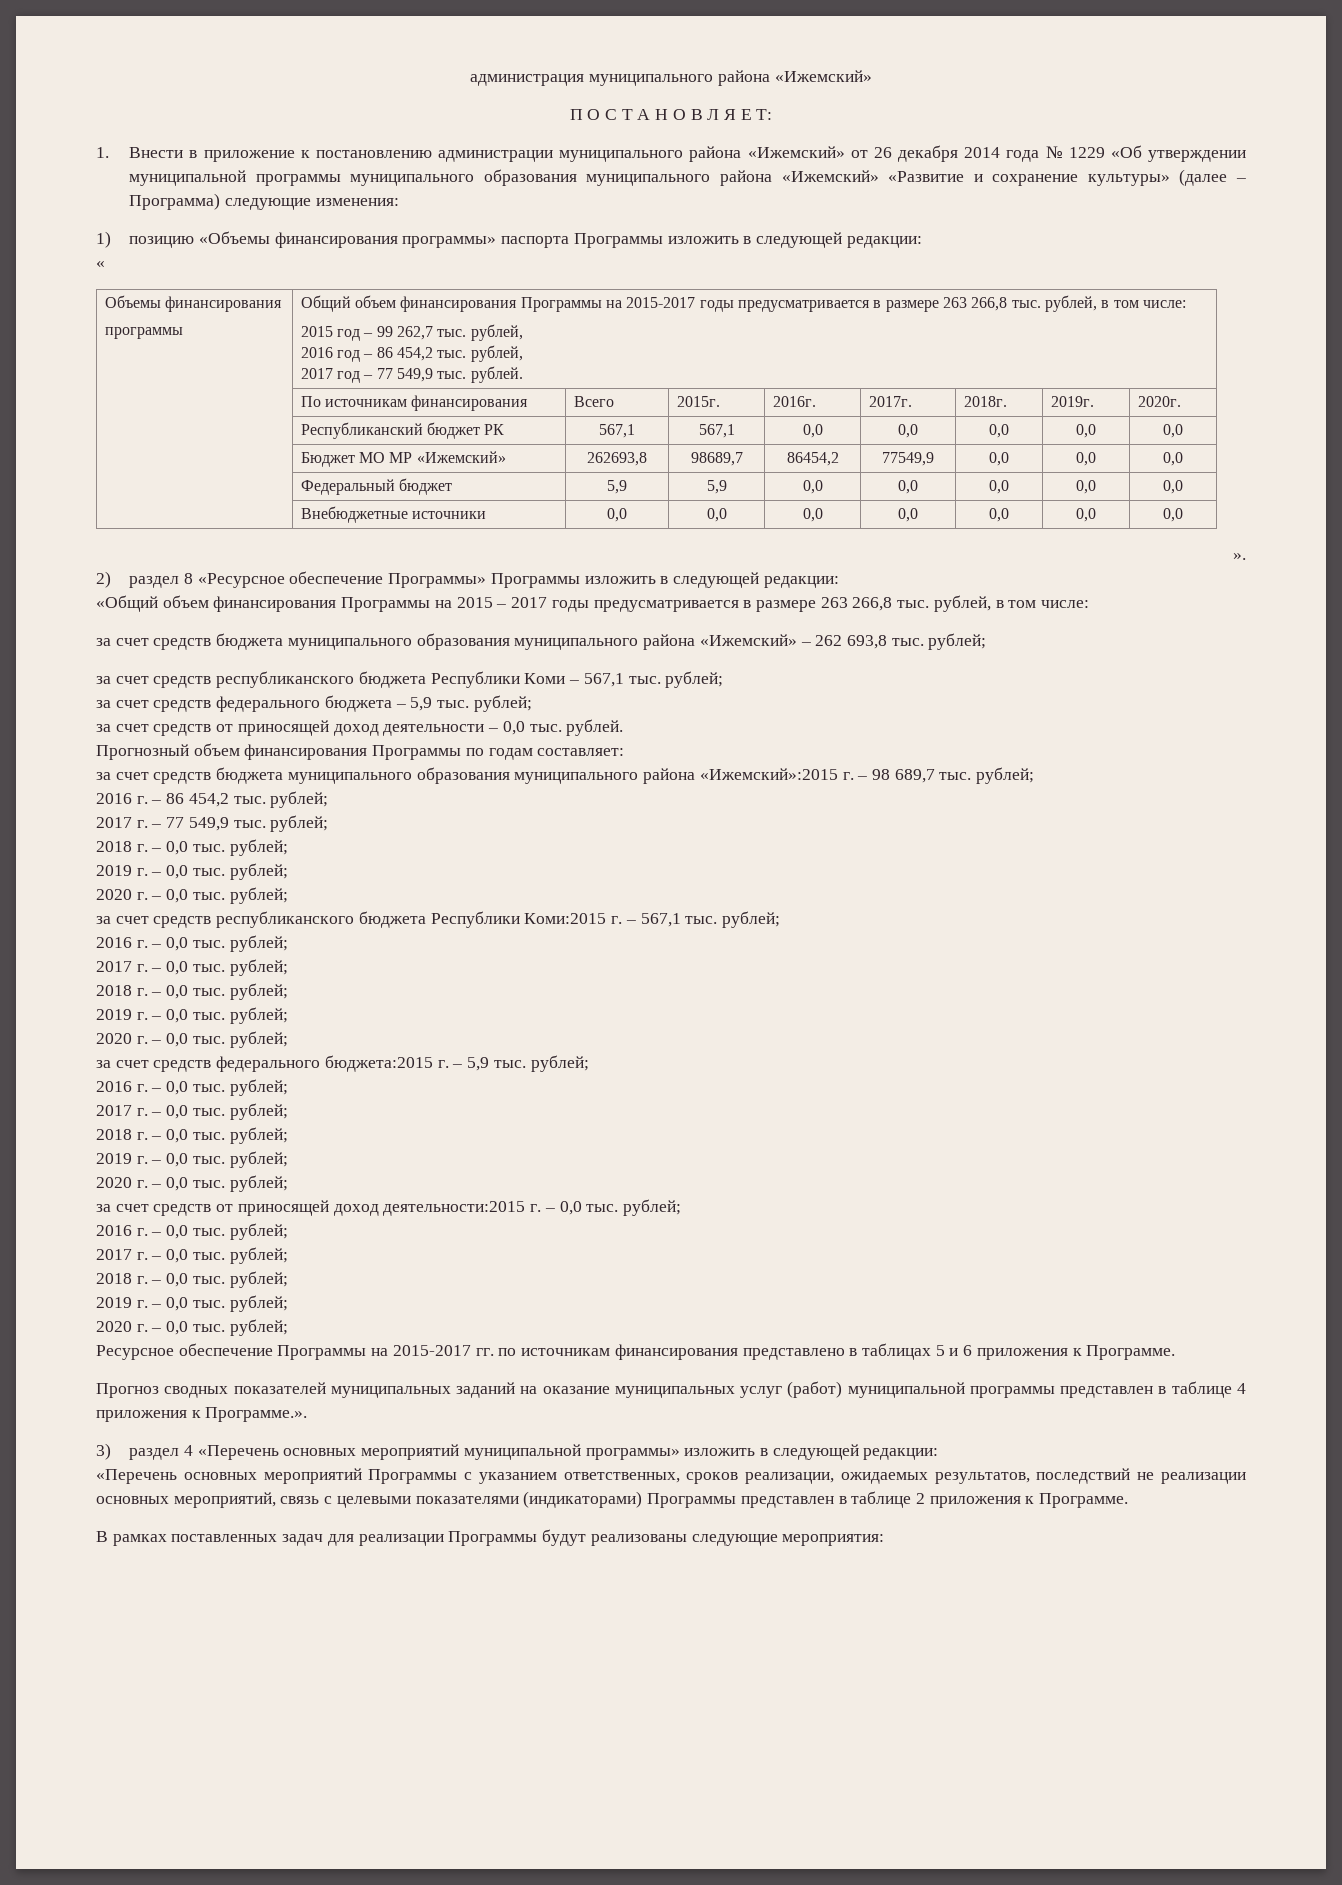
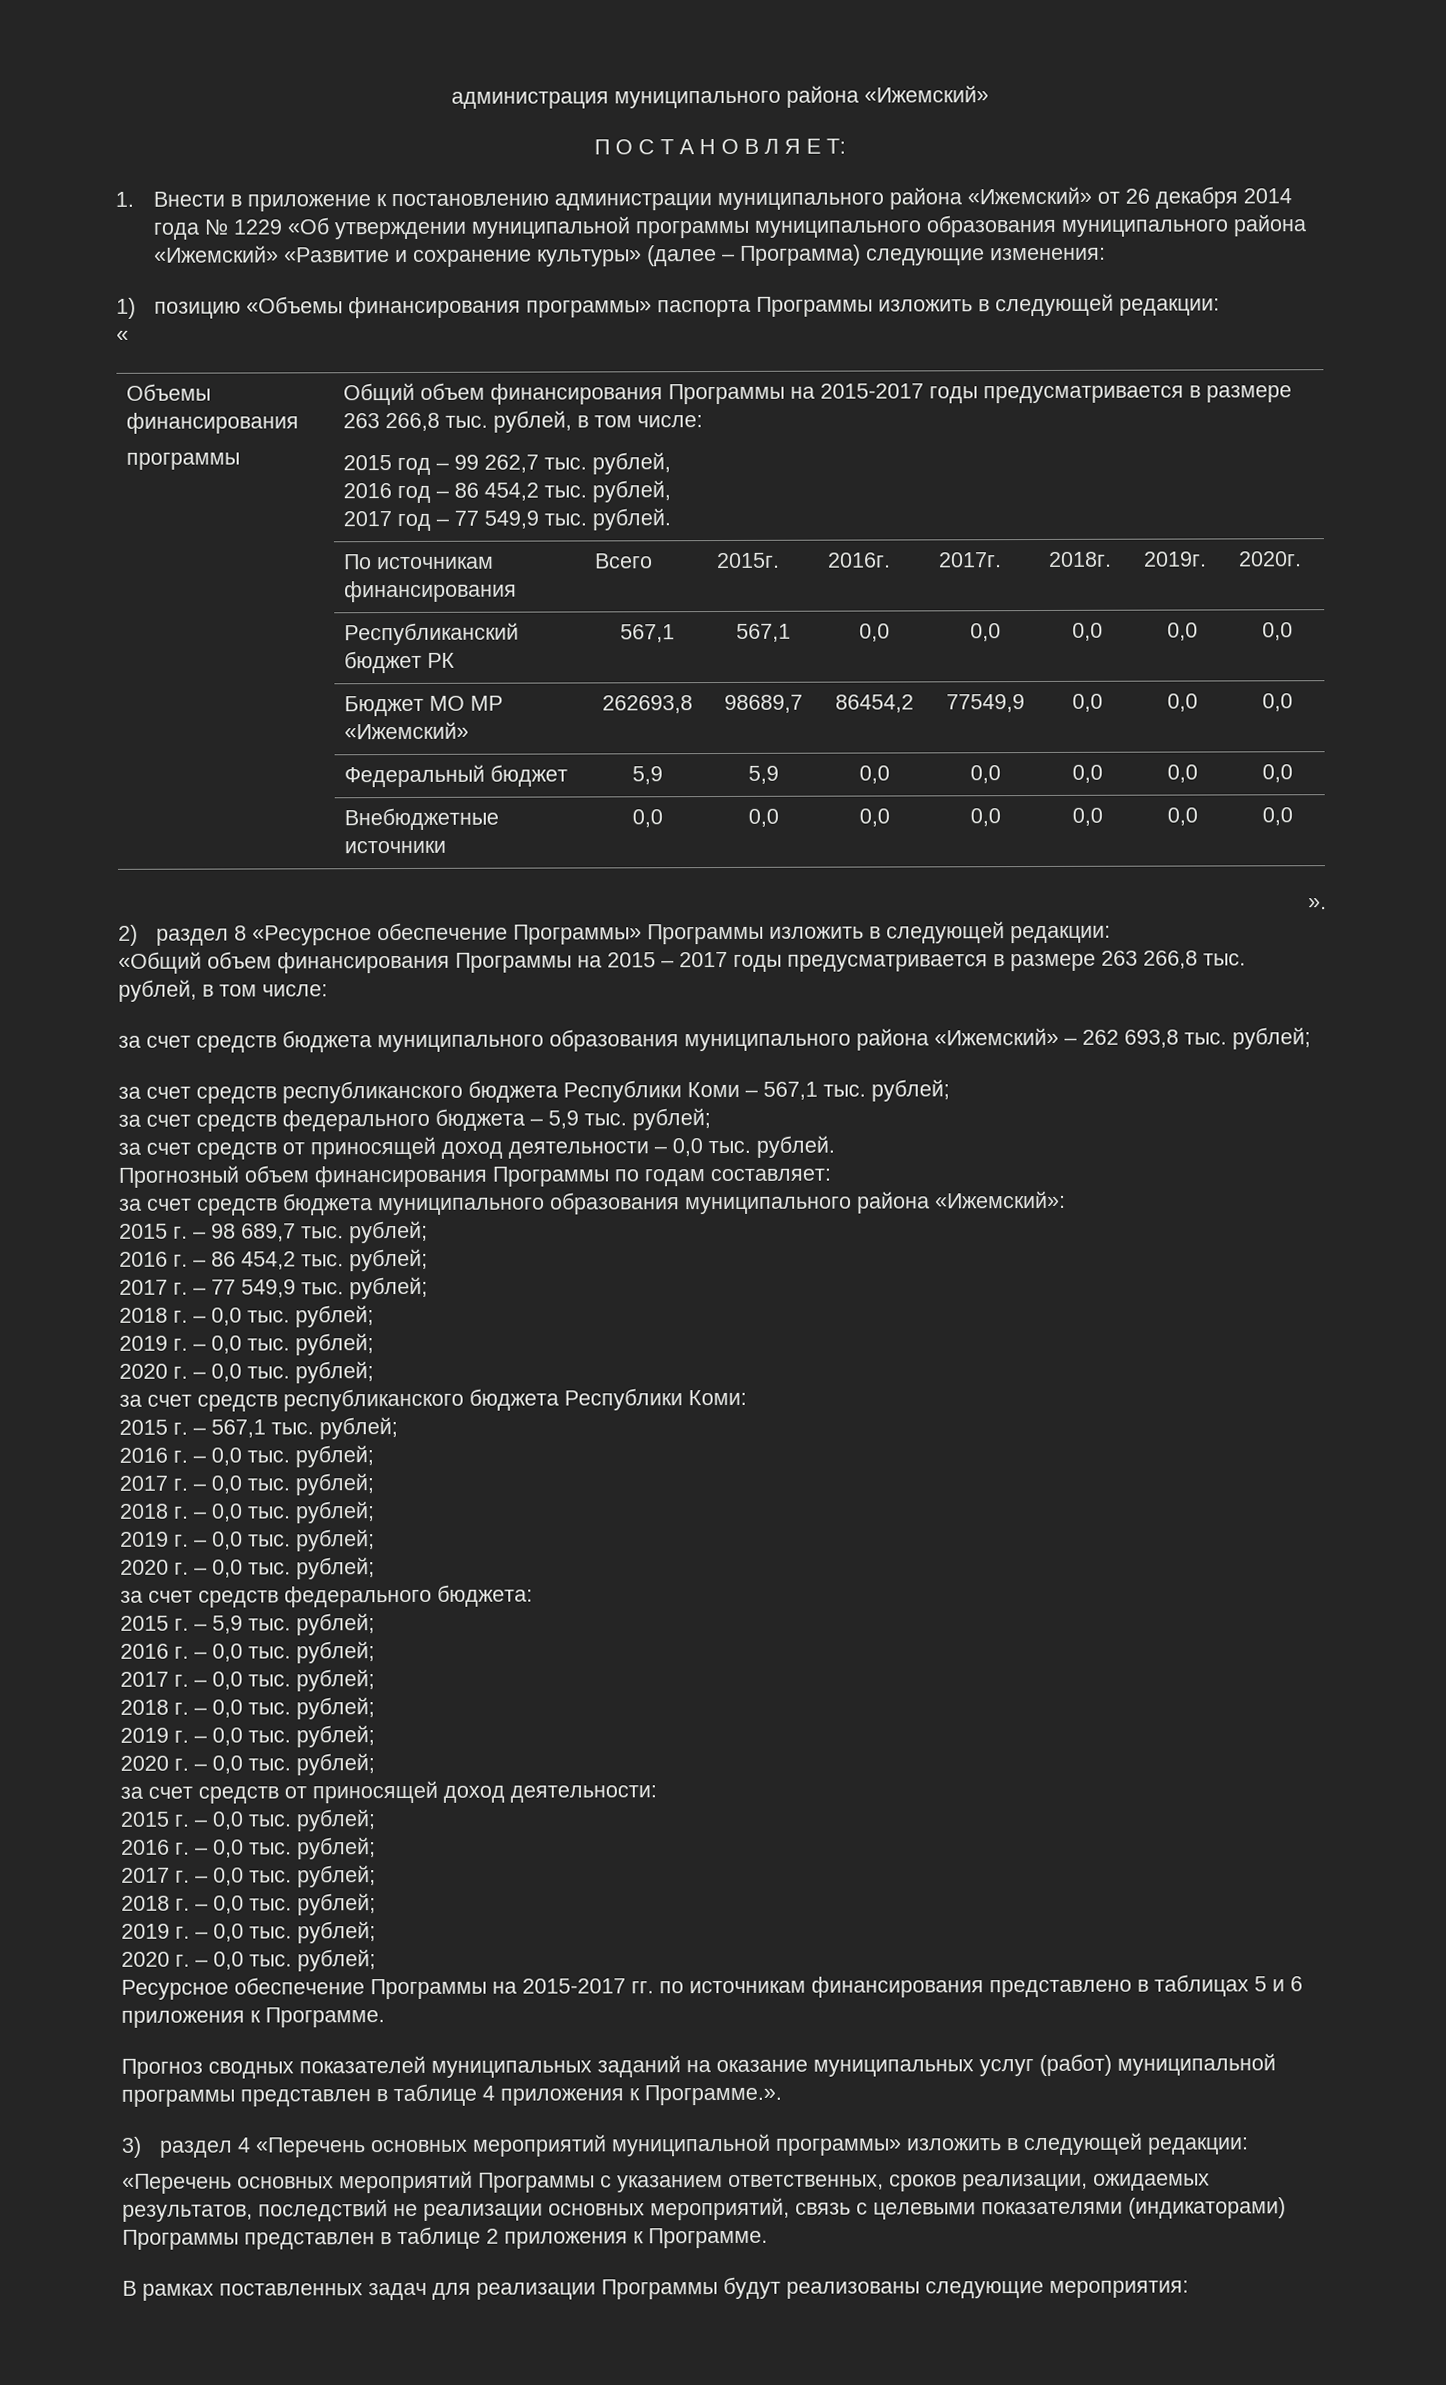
[699,768,838,780] «Ижемский»:2015 -> [934,1190,1066,1209] [119,1223,168,1239] «Ижемский»: // 2015
[524,913,607,924] Коми:2015 -> [688,1389,747,1406] [119,1419,168,1435] Коми: // 2015
[324,1055,433,1072] бюджета:2015 -> [437,1584,533,1607] [120,1615,169,1631] бюджета: // 2015
[383,1201,526,1216] деятельности:2015 -> [510,1785,657,1803] [120,1811,169,1827] деятельности: // 2015

